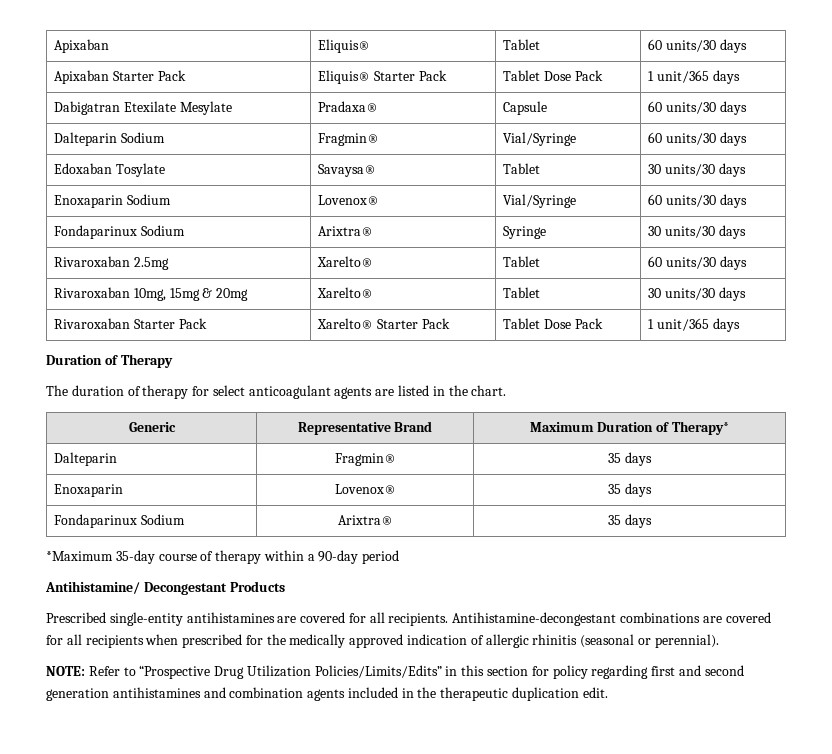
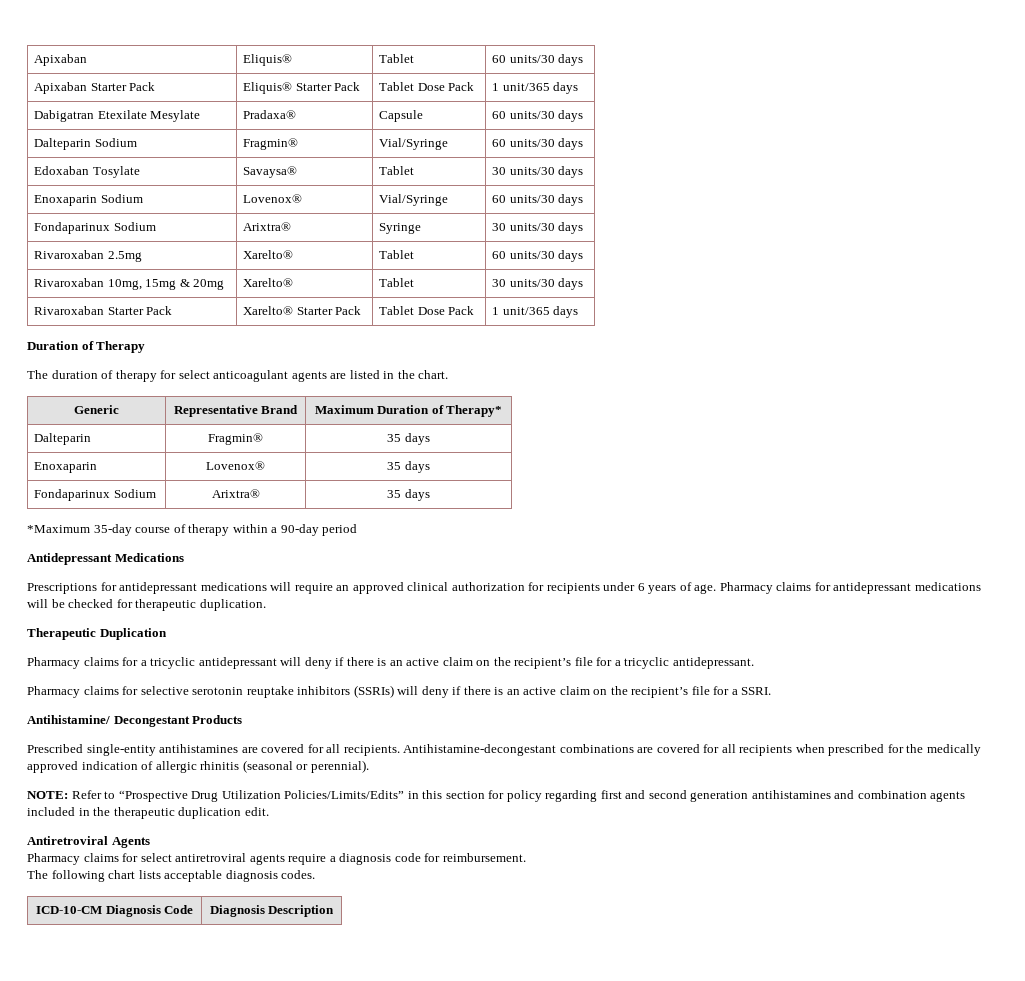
(400, 557) none -> [27,553,184,565] [27,582,981,594] [27,599,266,611] [27,628,167,640] [27,657,754,669] [27,685,772,698] // Antidepressant Medications // Prescriptions for antidepressant medications will require an approved clinical authorization for recipients under 6 years of age. Pharmacy claims for antidepressant medications will be checked for therapeutic duplication. // Therapeutic Duplication // Pharmacy claims for a tricyclic antidepressant will deny if there is an active claim on the recipient’s file for a tricyclic antidepressant. // Pharmacy claims for selective serotonin reuptake inhibitors (SSRIs) will deny if there is an active claim on the recipient’s file for a SSRI.
(608, 692) none -> [27,836,150,848] [27,853,526,865] [27,870,316,882] [35,905,194,917] [209,905,335,917] // Antiretroviral Agents // Pharmacy claims for select antiretroviral agents require a diagnosis code for reimbursement. // The following chart lists acceptable diagnosis codes. // ICD-10-CM Diagnosis Code | Diagnosis Description

